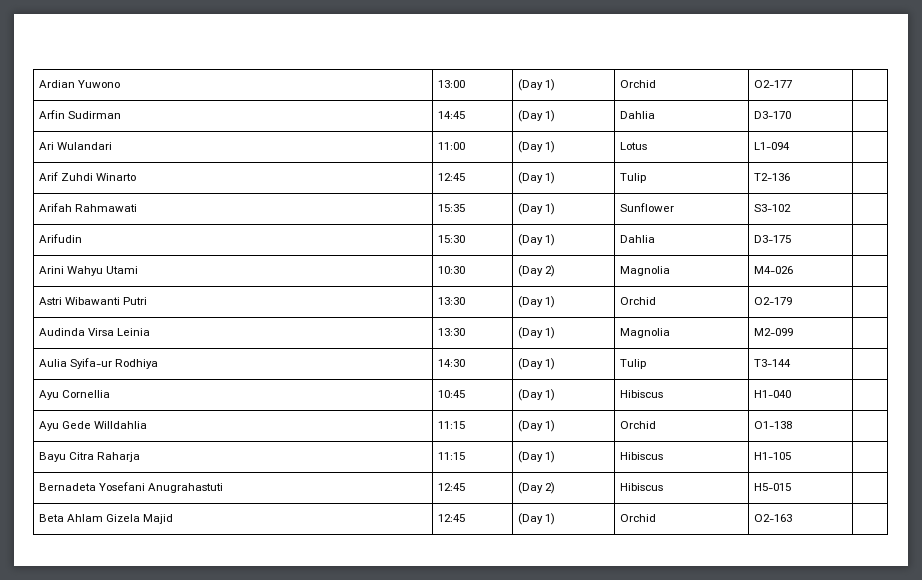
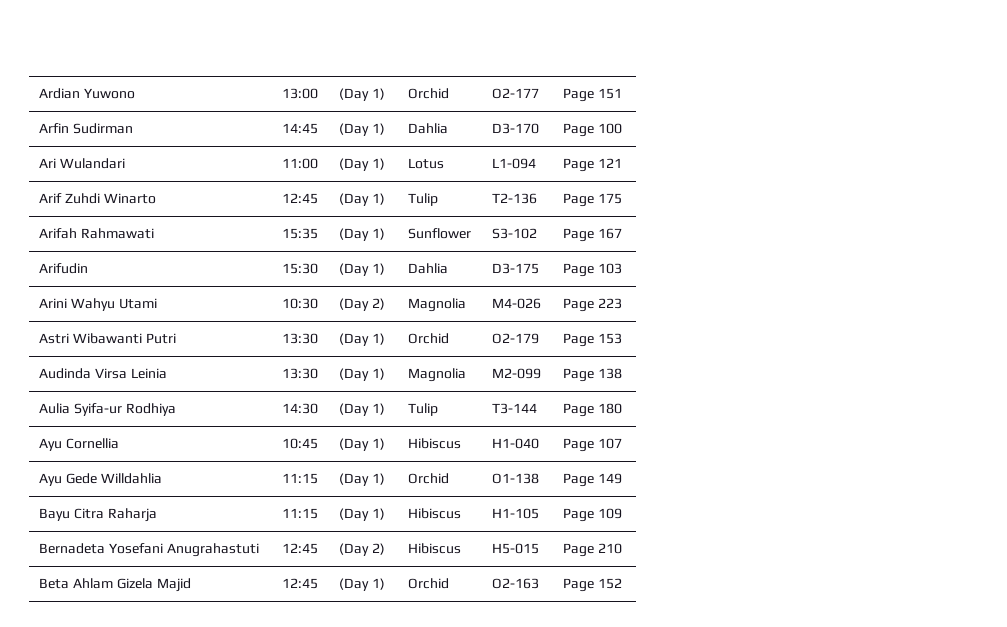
(792, 84) none -> [563,88,623,102] Page 151
(791, 115) none -> [563,123,623,137] Page 100
(790, 146) none -> [563,158,623,172] Page 121
(790, 177) none -> [563,193,623,207] Page 175
(791, 208) none -> [563,228,623,242] Page 167
(791, 239) none -> [563,263,623,277] Page 103
(793, 270) none -> [563,298,623,312] Page 223
(792, 301) none -> [563,333,623,347] Page 153
(793, 332) none -> [563,368,623,382] Page 138
(791, 363) none -> [563,403,623,417] Page 180
(791, 394) none -> [563,438,623,452] Page 107
(792, 425) none -> [563,473,623,487] Page 149
(791, 456) none -> [563,508,623,522] Page 109
(791, 487) none -> [563,543,623,557] Page 210
(792, 518) none -> [563,578,623,592] Page 152

